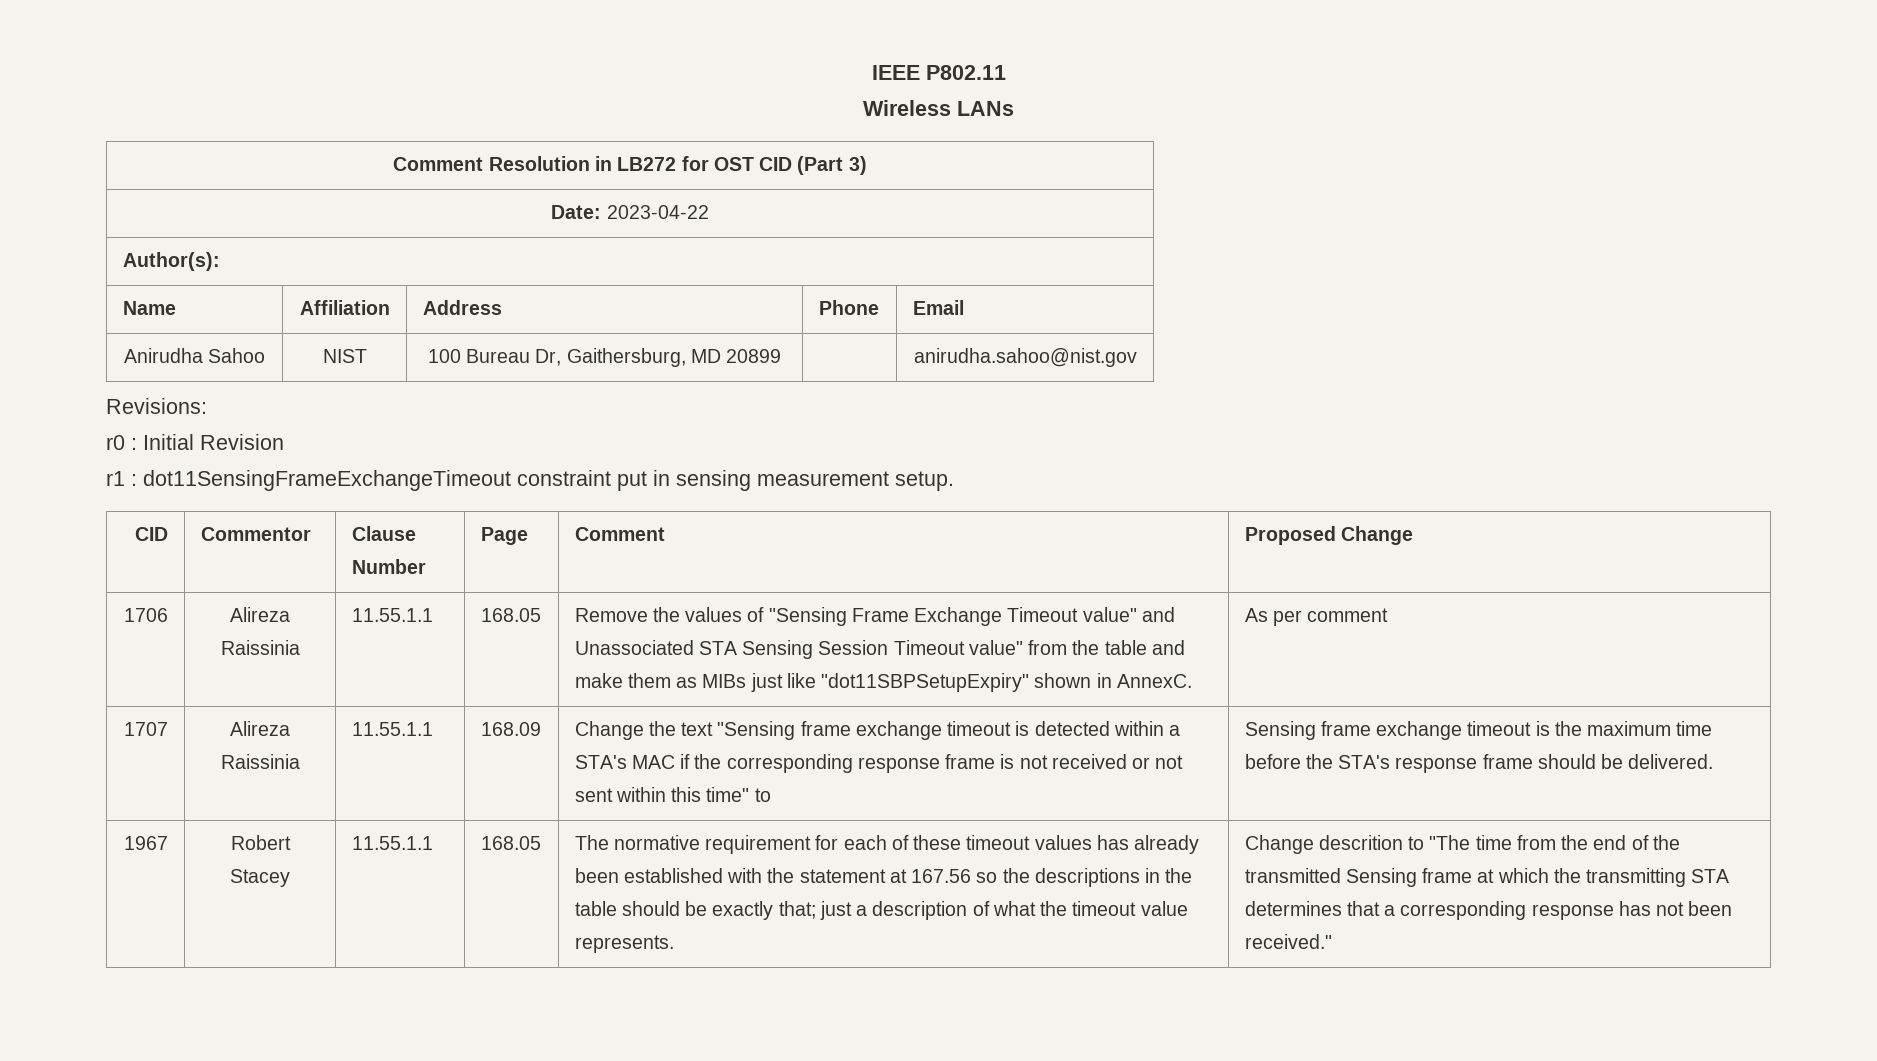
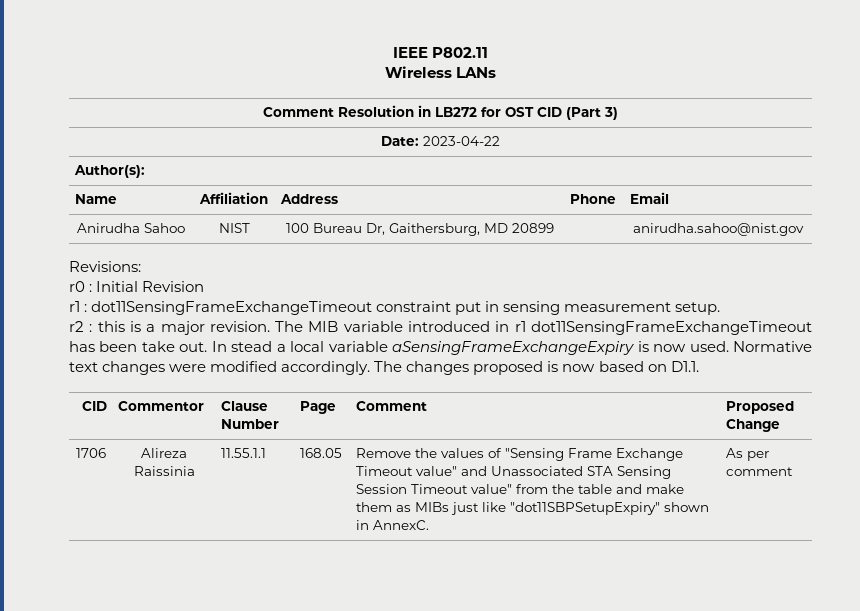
(954, 481) none -> [69,321,813,335] [69,341,812,355] [69,361,699,375] // r2 : this is a major revision. The MIB variable introduced in r1 dot11SensingFrameExchangeTimeout has been take out. In stead a local variable aSensingFrameExchangeExpiry is now used. Normative text changes were modified accordingly. The changes proposed is now based on D1.1.
[123,722,168,736] [230,721,290,736] [220,754,300,769] [351,722,433,736] [480,722,541,736] [574,721,1181,740] [574,754,1184,773] [574,787,771,802] [1244,721,1713,740] [1244,754,1714,773] [123,836,168,850] [230,835,291,850] [230,869,290,887] [351,836,433,850] [480,836,541,850] [574,835,1200,854] [574,868,1193,887] [574,901,1188,920] [574,935,674,953] [1244,835,1680,854] [1244,868,1730,887] [1244,901,1733,920] [1244,934,1332,949] // 1707 | Alireza Raissinia | 11.55.1.1 | 168.09 | Change the text "Sensing frame exchange timeout is detected within a STA's MAC if the corresponding response frame is not received or not sent within this time" to | Sensing frame exchange timeout is the maximum time before the STA's response frame should be delivered. // 1967 | Robert Stacey | 11.55.1.1 | 168.05 | The normative requirement for each of these timeout values has already been established with the statement at 167.56 so the descriptions in the table should be exactly that; just a description of what the timeout value represents. | Change descrition to "The time from the end of the transmitted Sensing frame at which the transmitting STA determines that a corresponding response has not been received." -> (794, 471) none

